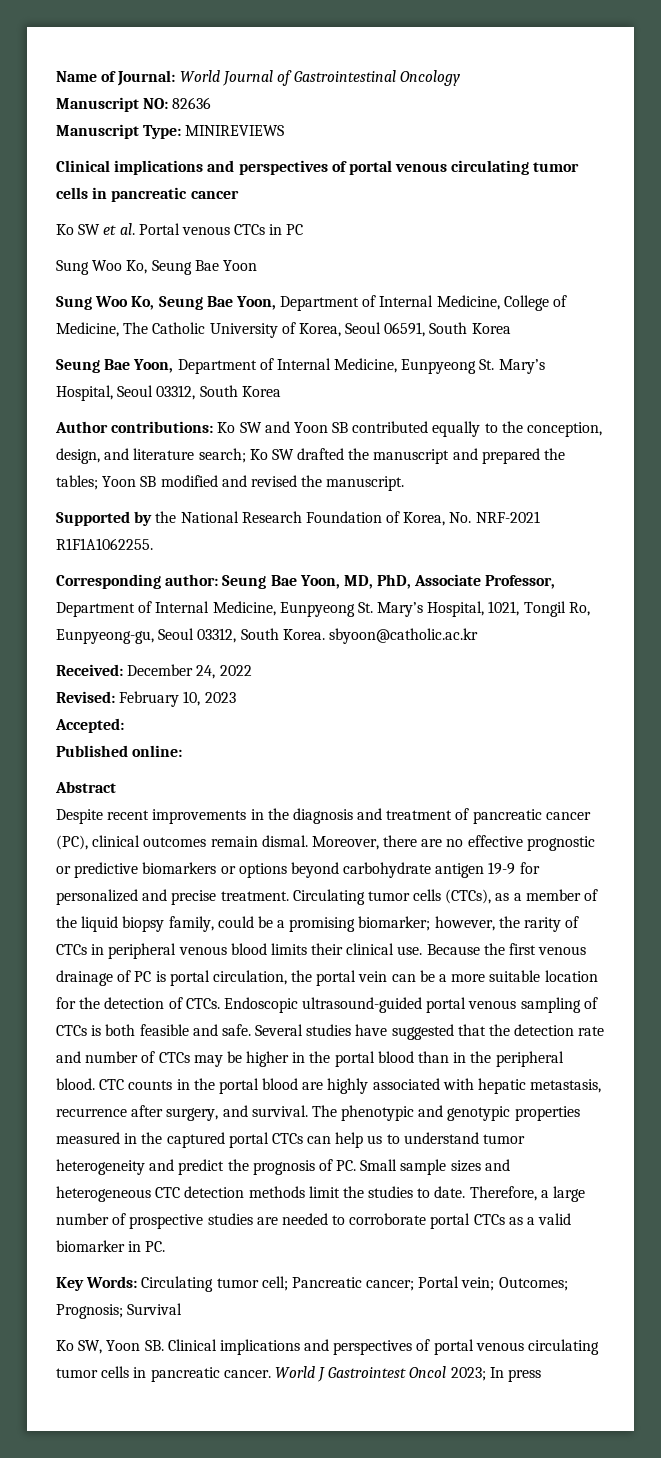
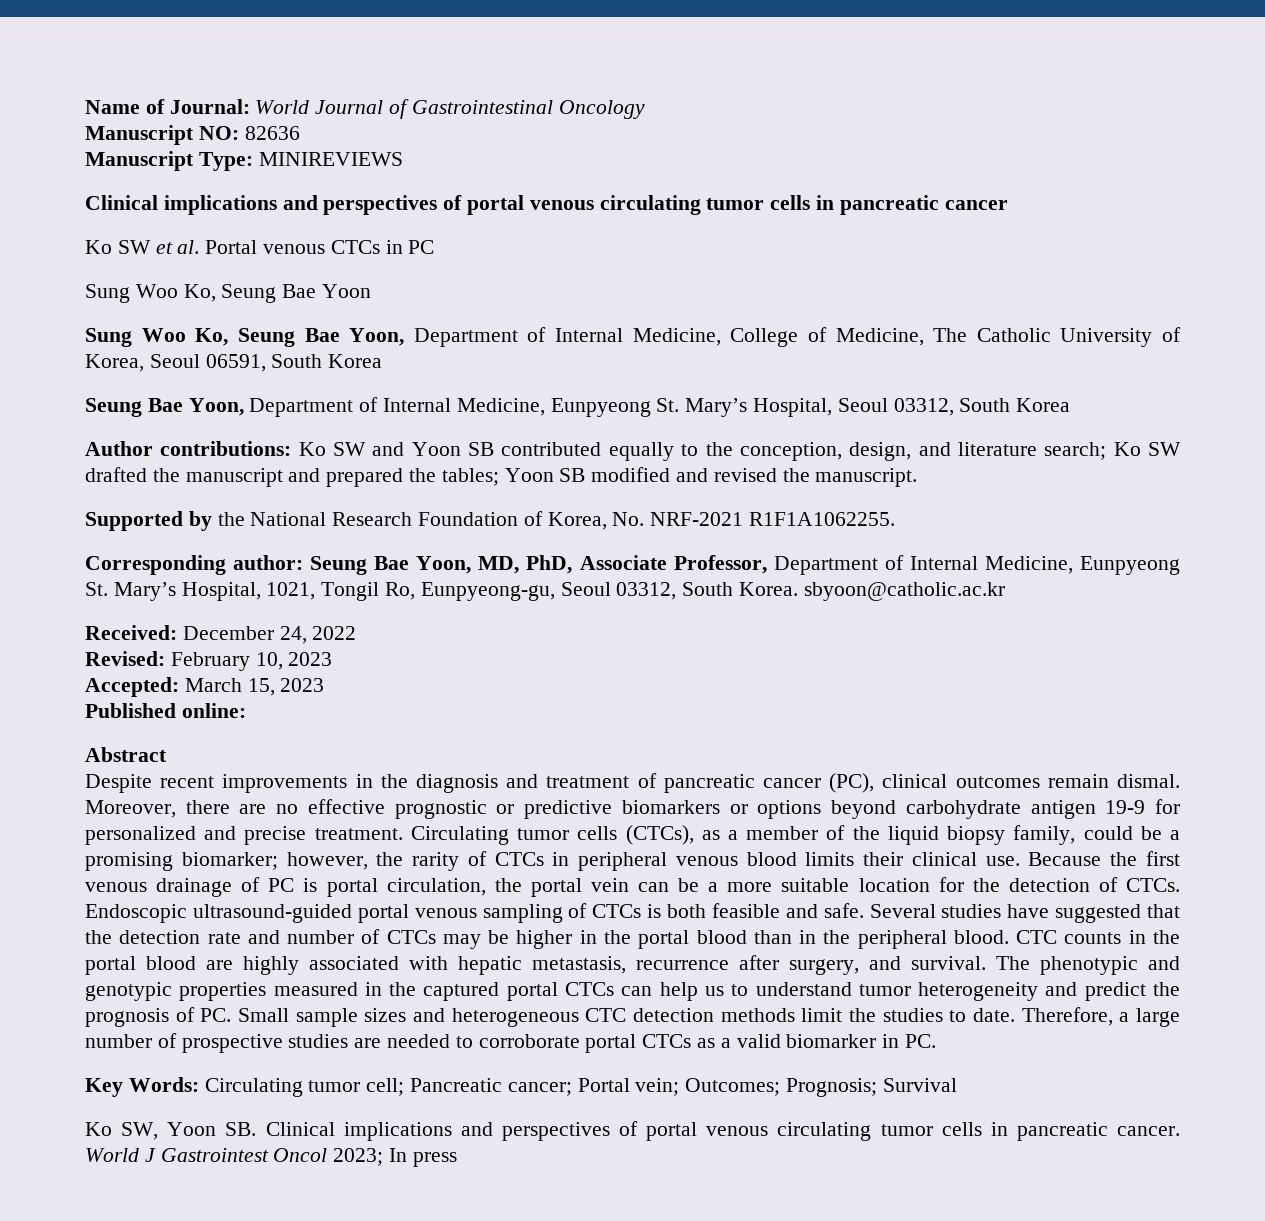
(124, 725) none -> [184,678,325,696] March 15, 2023

